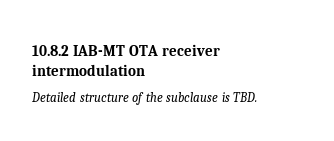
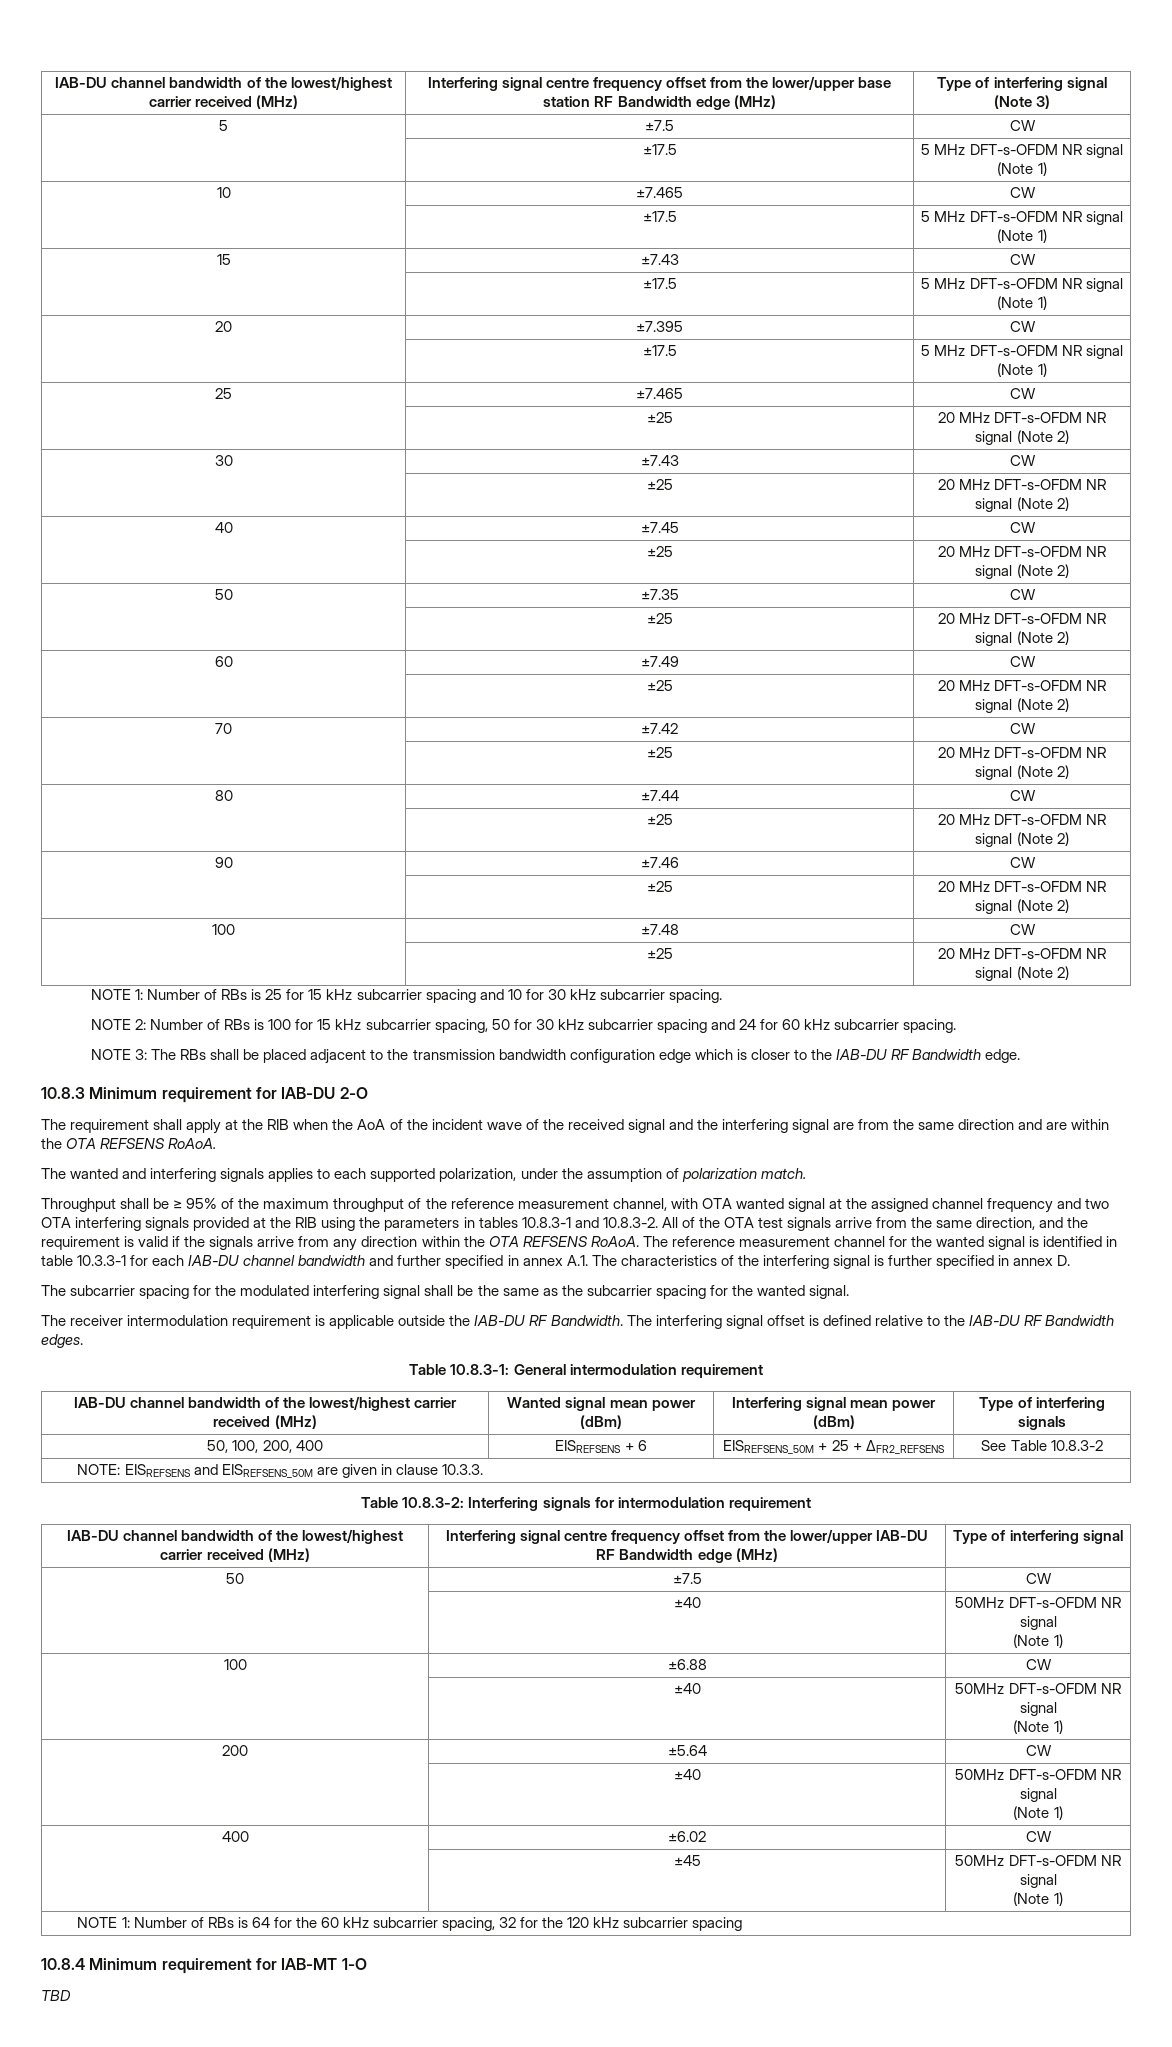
[32,44,221,56] [32,64,145,76] [31,92,258,105] 10.8.2 IAB-MT OTA receiver intermodulation // Detailed structure of the subclause is TBD. -> [55,76,392,91] [148,95,299,109] [427,76,892,91] [543,95,776,110] [937,77,1107,91] [993,95,1051,109] [219,120,228,131] [645,120,674,131] [1009,120,1036,131] [642,144,677,155] [921,144,1123,158] [997,162,1047,176] [216,187,231,198] [636,187,683,198] [1009,187,1036,198] [642,211,677,222] [921,211,1123,225] [997,229,1047,243] [216,254,231,265] [640,254,679,265] [1009,254,1036,265] [642,278,677,289] [921,278,1123,292] [997,296,1047,310] [215,321,232,332] [636,321,683,332] [1009,321,1036,332] [642,345,677,356] [921,345,1123,359] [997,363,1047,377] [215,388,232,399] [636,388,683,399] [1009,388,1036,399] [646,412,673,423] [937,412,1107,423] [975,430,1069,445] [214,455,233,466] [640,455,679,466] [1009,455,1036,466] [646,479,673,490] [937,479,1107,490] [975,497,1069,512] [214,522,233,533] [640,522,679,533] [1009,522,1036,533] [646,546,673,557] [937,546,1107,557] [975,564,1069,579] [214,589,233,600] [640,589,679,600] [1009,589,1036,600] [646,613,673,624] [937,613,1107,624] [975,631,1069,646] [214,656,233,667] [640,656,679,667] [1009,656,1036,667] [646,680,673,691] [937,680,1107,691] [975,698,1069,713] [215,723,232,734] [641,723,678,734] [1009,723,1036,734] [646,747,673,758] [937,747,1107,758] [975,765,1069,780] [214,790,233,801] [640,790,679,801] [1009,790,1036,801] [646,814,673,825] [937,814,1107,825] [975,832,1069,847] [214,857,233,868] [640,857,679,868] [1009,857,1036,868] [646,881,673,892] [937,881,1107,892] [975,899,1069,914] [212,924,235,935] [640,924,679,935] [1009,924,1036,935] [646,948,673,959] [937,948,1107,959] [975,966,1069,981] [91,989,722,1003] [91,1019,957,1033] [91,1049,1021,1064] [41,1087,368,1103] [41,1119,1110,1134] [41,1138,217,1149] [41,1168,806,1182] [41,1198,1110,1213] [41,1217,1089,1231] [41,1236,1118,1251] [41,1255,1071,1269] [41,1285,849,1299] [41,1315,1115,1329] [41,1334,83,1348] [409,1364,763,1378] [73,1396,458,1411] [213,1415,317,1429] [507,1397,696,1411] [580,1415,622,1429] [731,1397,937,1411] [812,1415,855,1429] [979,1397,1105,1411] [1018,1416,1066,1430] [207,1440,323,1453] [555,1440,647,1453] [723,1440,945,1454] [981,1440,1103,1451] [77,1464,483,1478] [361,1497,811,1511] [66,1529,404,1544] [160,1548,310,1562] [445,1529,929,1544] [596,1548,778,1563] [953,1530,1123,1544] [226,1573,244,1584] [672,1573,702,1584] [1025,1573,1052,1584] [673,1597,701,1608] [955,1597,1121,1608] [1019,1616,1057,1630] [1013,1634,1063,1648] [223,1659,247,1670] [667,1659,707,1670] [1025,1659,1052,1670] [673,1683,701,1694] [955,1683,1121,1694] [1019,1702,1057,1716] [1013,1720,1063,1734] [222,1745,248,1756] [667,1745,707,1756] [1025,1745,1052,1756] [673,1769,701,1780] [955,1769,1121,1780] [1019,1788,1057,1802] [1013,1806,1063,1820] [221,1831,249,1842] [668,1831,706,1842] [1025,1831,1052,1842] [673,1855,701,1866] [955,1855,1121,1866] [1019,1874,1057,1888] [1013,1892,1063,1906] [77,1917,743,1931] [41,1958,367,1974] [41,1990,71,2001] IAB-DU channel bandwidth of the lowest/highest carrier received (MHz) | Interfering signal centre frequency offset from the lower/upper base station RF Bandwidth edge (MHz) | Type of interfering signal (Note 3) // 5 | ±7.5 | CW // | ±17.5 | 5 MHz DFT-s-OFDM NR signal (Note 1) // 10 | ±7.465 | CW // | ±17.5 | 5 MHz DFT-s-OFDM NR signal (Note 1) // 15 | ±7.43 | CW // | ±17.5 | 5 MHz DFT-s-OFDM NR signal (Note 1) // 20 | ±7.395 | CW // | ±17.5 | 5 MHz DFT-s-OFDM NR signal (Note 1) // 25 | ±7.465 | CW // | ±25 | 20 MHz DFT-s-OFDM NR signal (Note 2) // 30 | ±7.43 | CW // | ±25 | 20 MHz DFT-s-OFDM NR signal (Note 2) // 40 | ±7.45 | CW // | ±25 | 20 MHz DFT-s-OFDM NR signal (Note 2) // 50 | ±7.35 | CW // | ±25 | 20 MHz DFT-s-OFDM NR signal (Note 2) // 60 | ±7.49 | CW // | ±25 | 20 MHz DFT-s-OFDM NR signal (Note 2) // 70 | ±7.42 | CW // | ±25 | 20 MHz DFT-s-OFDM NR signal (Note 2) // 80 | ±7.44 | CW // | ±25 | 20 MHz DFT-s-OFDM NR signal (Note 2) // 90 | ±7.46 | CW // | ±25 | 20 MHz DFT-s-OFDM NR signal (Note 2) // 100 | ±7.48 | CW // | ±25 | 20 MHz DFT-s-OFDM NR signal (Note 2) // NOTE 1: Number of RBs is 25 for 15 kHz subcarrier spacing and 10 for 30 kHz subcarrier spacing. // NOTE 2: Number of RBs is 100 for 15 kHz subcarrier spacing, 50 for 30 kHz subcarrier spacing and 24 for 60 kHz subcarrier spacing. // NOTE 3: The RBs shall be placed adjacent to the transmission bandwidth configuration edge which is closer to the IAB-DU RF Bandwidth edge. // 10.8.3 Minimum requirement for IAB-DU 2-O // The requirement shall apply at the RIB when the AoA of the incident wave of the received signal and the interfering signal are from the same direction and are within the OTA REFSENS RoAoA. // The wanted and interfering signals applies to each supported polarization, under the assumption of polarization match. // Throughput shall be ≥ 95% of the maximum throughput of the reference measurement channel, with OTA wanted signal at the assigned channel frequency and two OTA interfering signals provided at the RIB using the parameters in tables 10.8.3-1 and 10.8.3-2. All of the OTA test signals arrive from the same direction, and the requirement is valid if the signals arrive from any direction within the OTA REFSENS RoAoA. The reference measurement channel for the wanted signal is identified in table 10.3.3-1 for each IAB-DU channel bandwidth and further specified in annex A.1. The characteristics of the interfering signal is further specified in annex D. // The subcarrier spacing for the modulated interfering signal shall be the same as the subcarrier spacing for the wanted signal. // The receiver intermodulation requirement is applicable outside the IAB-DU RF Bandwidth. The interfering signal offset is defined relative to the IAB-DU RF Bandwidth edges. // Table 10.8.3-1: General intermodulation requirement // IAB-DU channel bandwidth of the lowest/highest carrier received (MHz) | Wanted signal mean power (dBm) | Interfering signal mean power (dBm) | Type of interfering signals // 50, 100, 200, 400 | EISREFSENS + 6 | EISREFSENS_50M + 25 + ΔFR2_REFSENS | See Table 10.8.3-2 // NOTE: EISREFSENS and EISREFSENS_50M are given in clause 10.3.3. // Table 10.8.3-2: Interfering signals for intermodulation requirement // IAB-DU channel bandwidth of the lowest/highest carrier received (MHz) | Interfering signal centre frequency offset from the lower/upper IAB-DU RF Bandwidth edge (MHz) | Type of interfering signal // 50 | ±7.5 | CW // | ±40 | 50MHz DFT-s-OFDM NR signal // (Note 1) // 100 | ±6.88 | CW // | ±40 | 50MHz DFT-s-OFDM NR signal // (Note 1) // 200 | ±5.64 | CW // | ±40 | 50MHz DFT-s-OFDM NR signal // (Note 1) // 400 | ±6.02 | CW // | ±45 | 50MHz DFT-s-OFDM NR signal // (Note 1) // NOTE 1: Number of RBs is 64 for the 60 kHz subcarrier spacing, 32 for the 120 kHz subcarrier spacing // 10.8.4 Minimum requirement for IAB-MT 1-O // TBD

